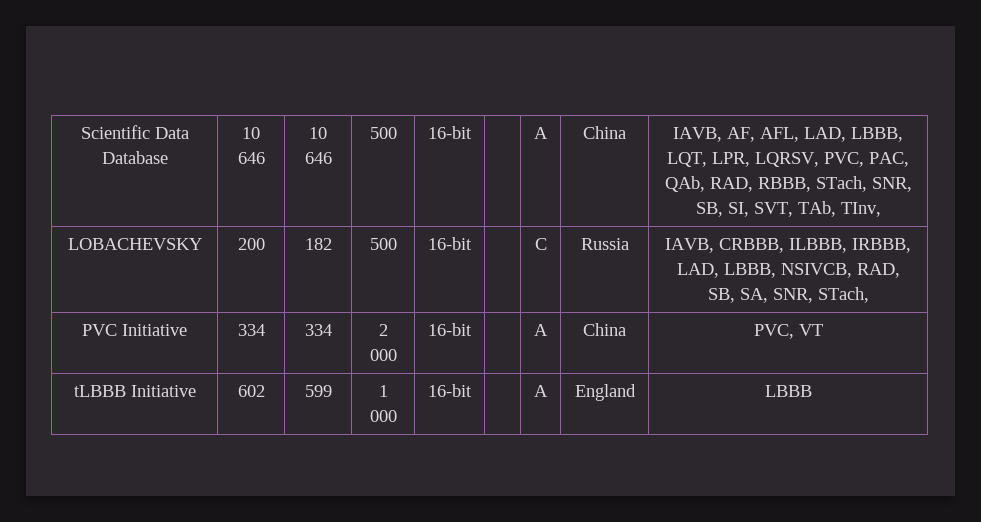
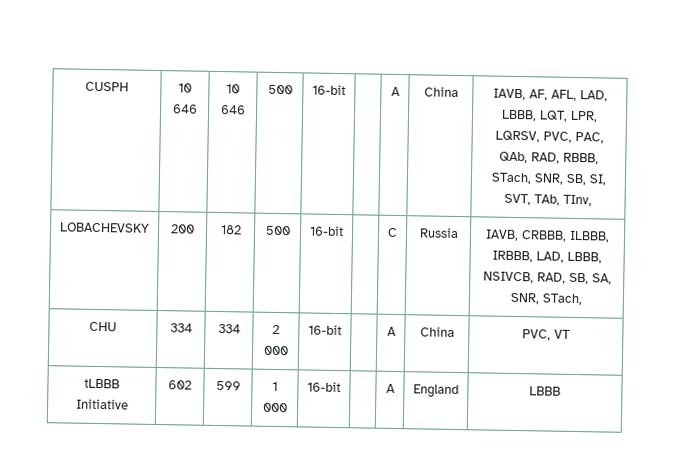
[80,125,189,139] [101,151,168,164] Scientific Data Database -> [85,81,129,92] CUSPH
[82,324,187,336] PVC Initiative -> [89,321,117,332] CHU

